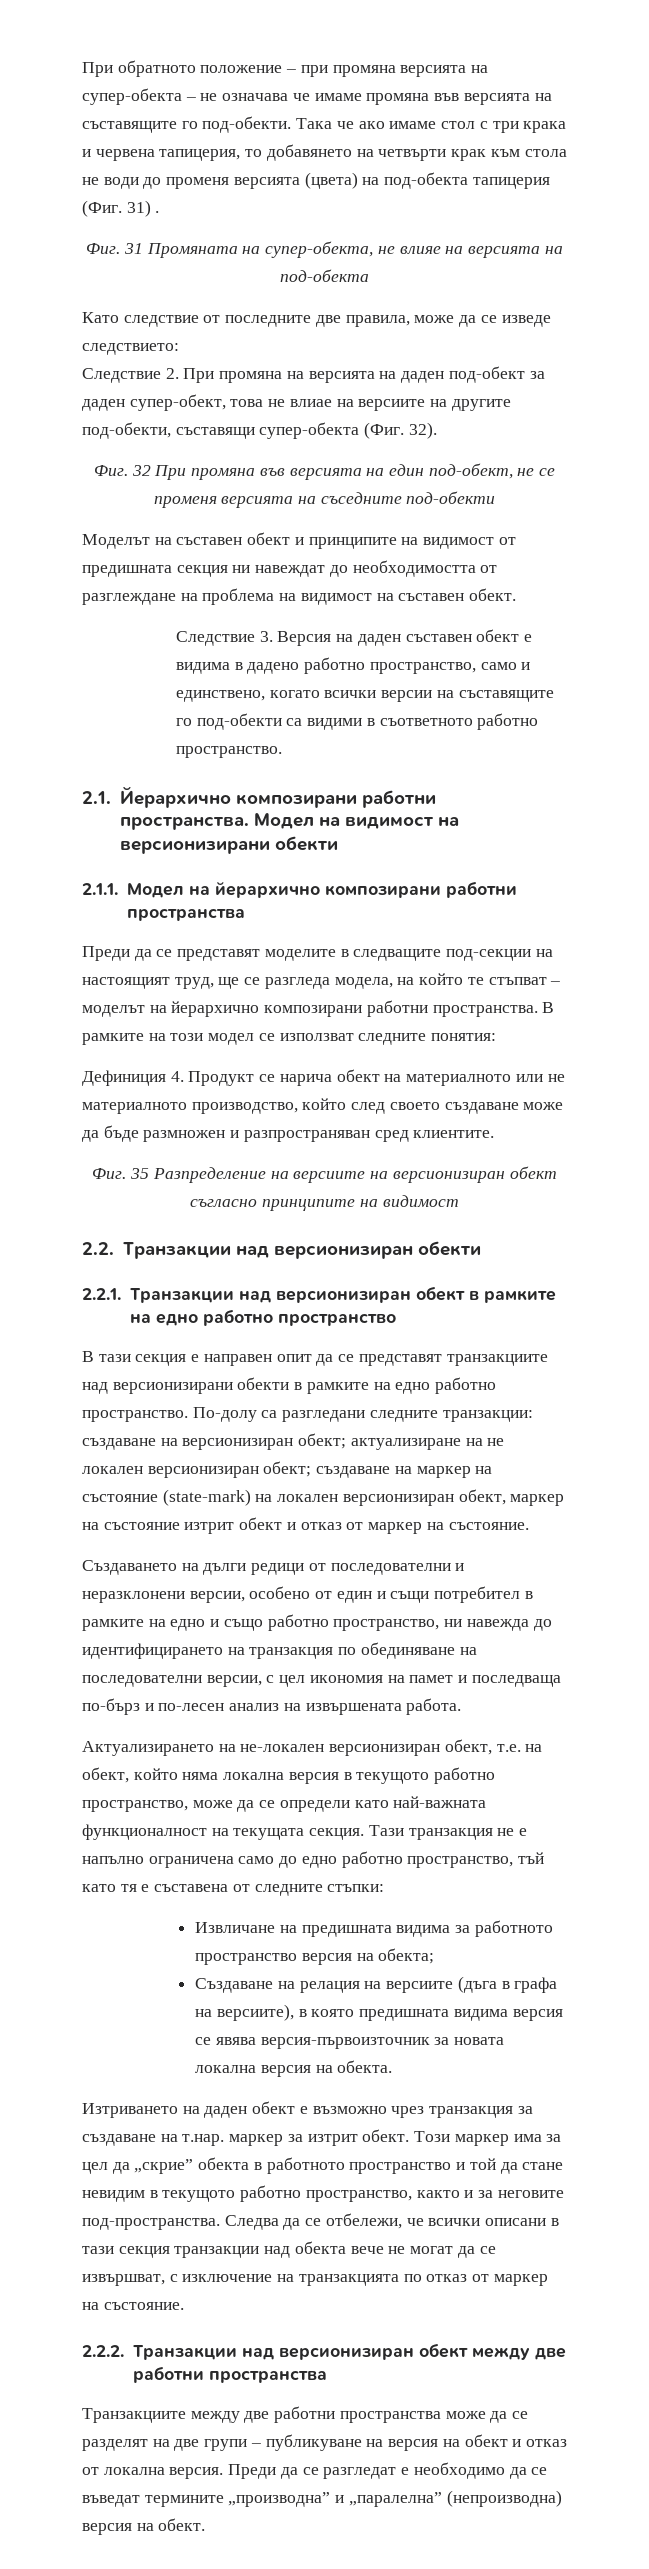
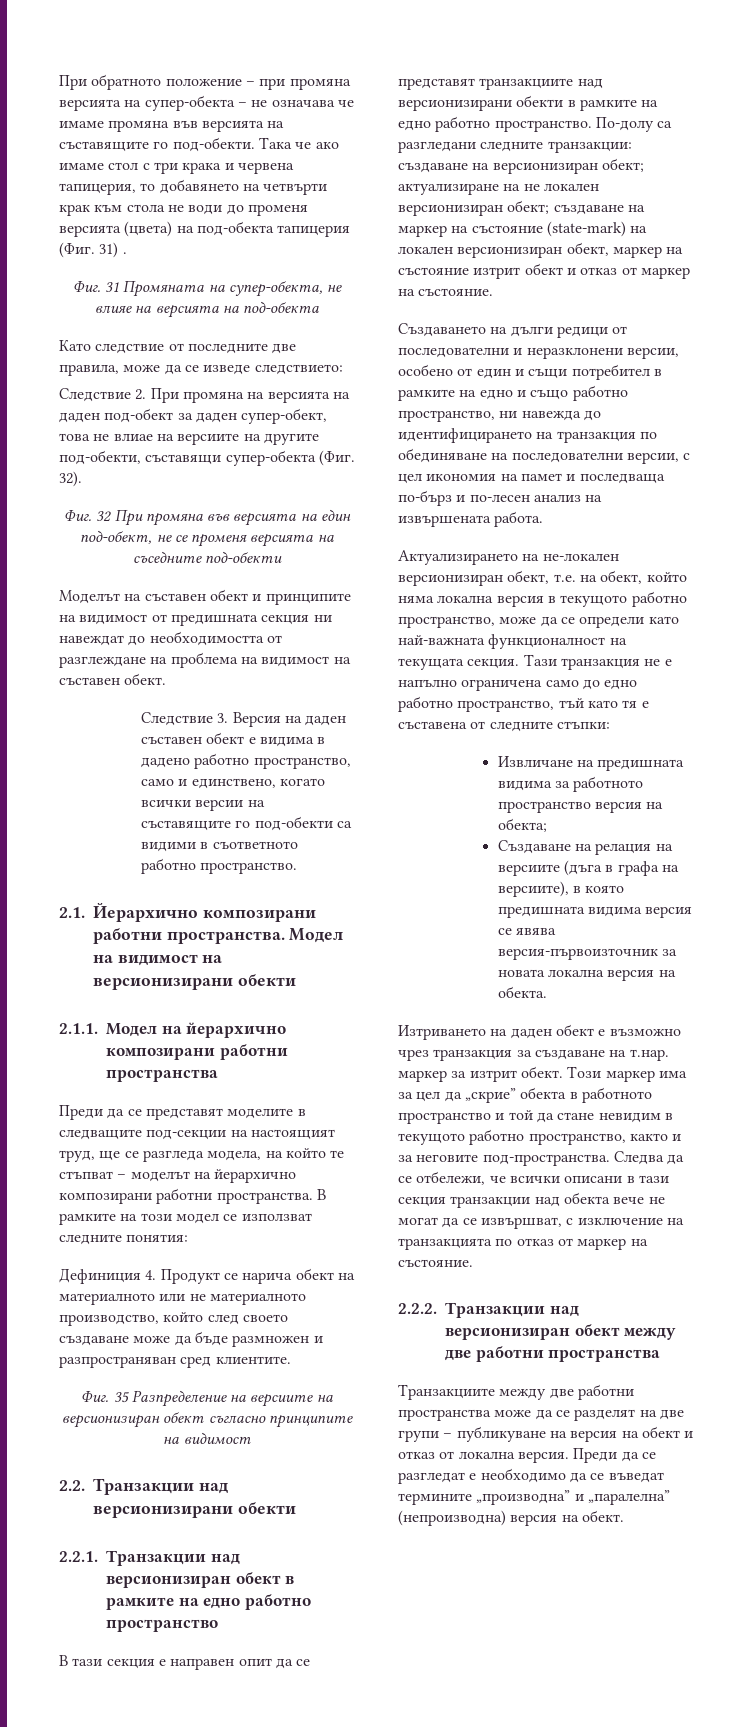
[273,1245,413,1259] версионизиран -> [93,1506,233,1518] версионизирани

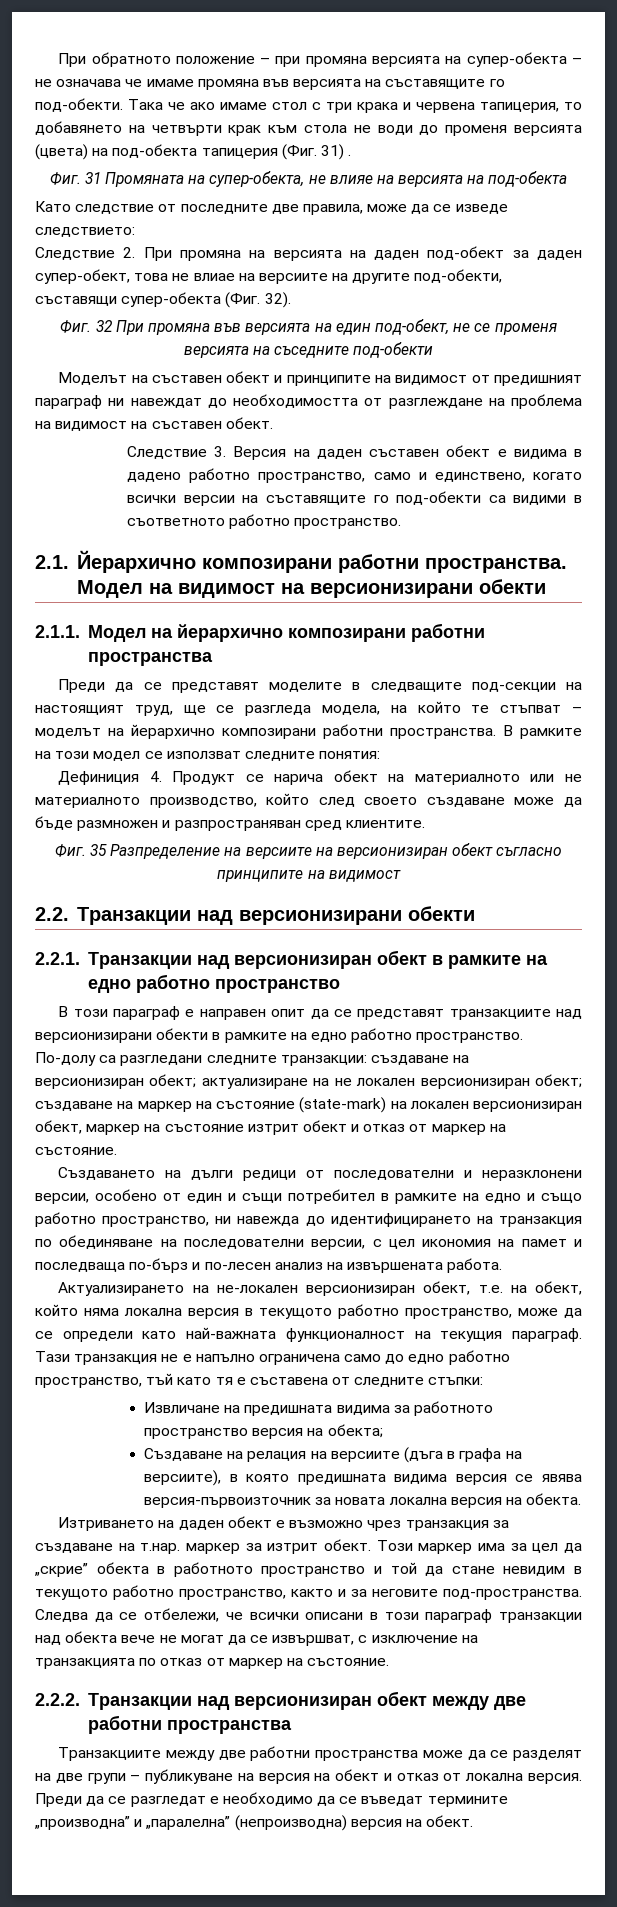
[170,614,310,626] предишната секция -> [494,375,582,386] [35,395,102,409] предишният параграф
[72,1658,155,1669] тази секция -> [73,1006,181,1020] този параграф
[398,658,520,670] текущата секция. -> [440,1328,582,1342] текущия параграф.
[638,1175,669,1183] [398,1197,446,1207] тази секция -> [384,1609,493,1623] този параграф

